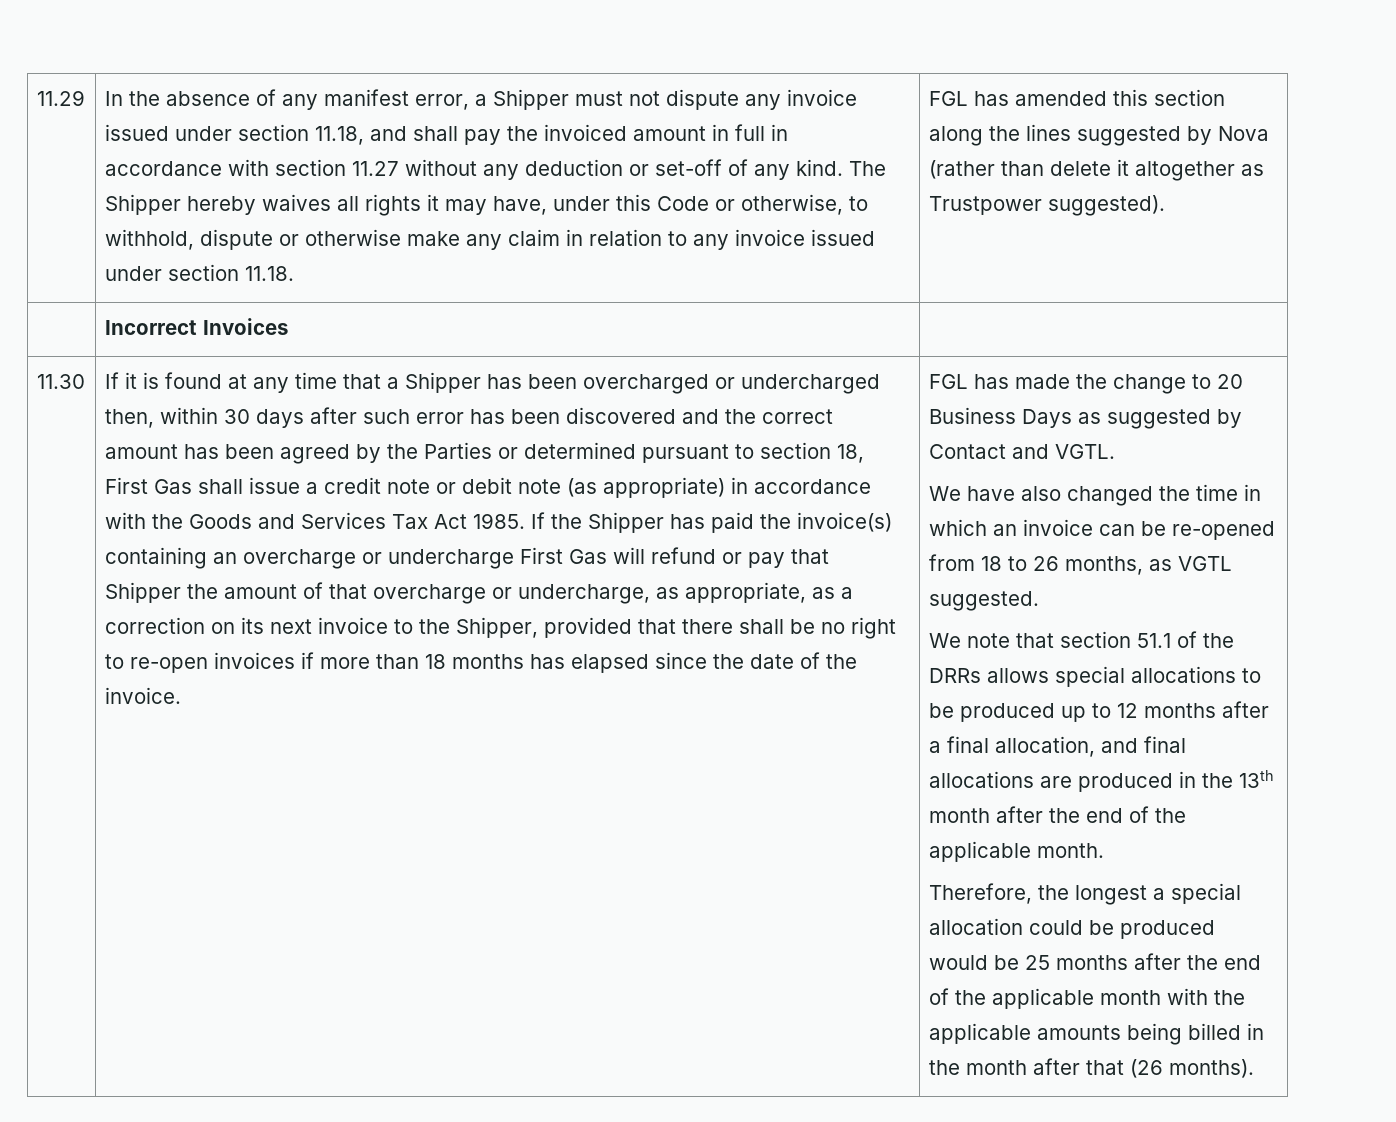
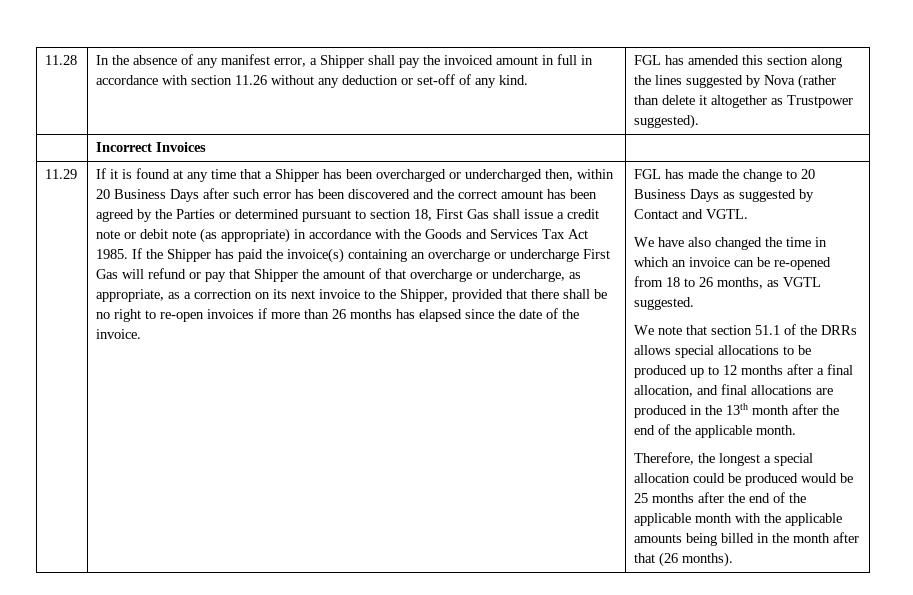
[36,90,85,106] 11.29 -> [45,55,78,65] 11.28
[574,89,857,110] [104,124,407,145] must not dispute any invoice issued under section 11.18, and -> (365, 61) none
[351,161,399,176] 11.27 -> [235,75,268,85] 11.26
[848,161,886,176] [104,194,868,216] [104,229,875,250] [104,264,294,281] The Shipper hereby waives all rights it may have, under this Code or otherwise, to withhold, dispute or otherwise make any claim in relation to any invoice issued under section 11.18. -> (529, 80) none
[36,374,85,389] 11.30 -> [45,169,78,179] 11.29
[223,409,304,428] 30 days -> [96,189,200,202] 20 Business Days
[424,654,446,669] 18 -> [332,309,347,319] 26

